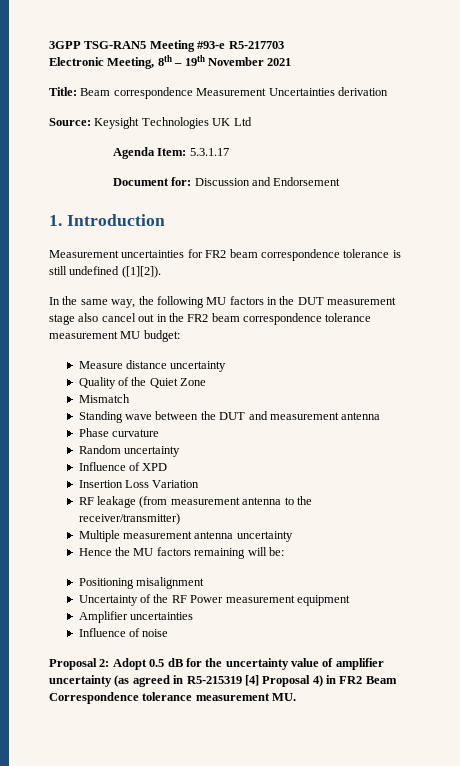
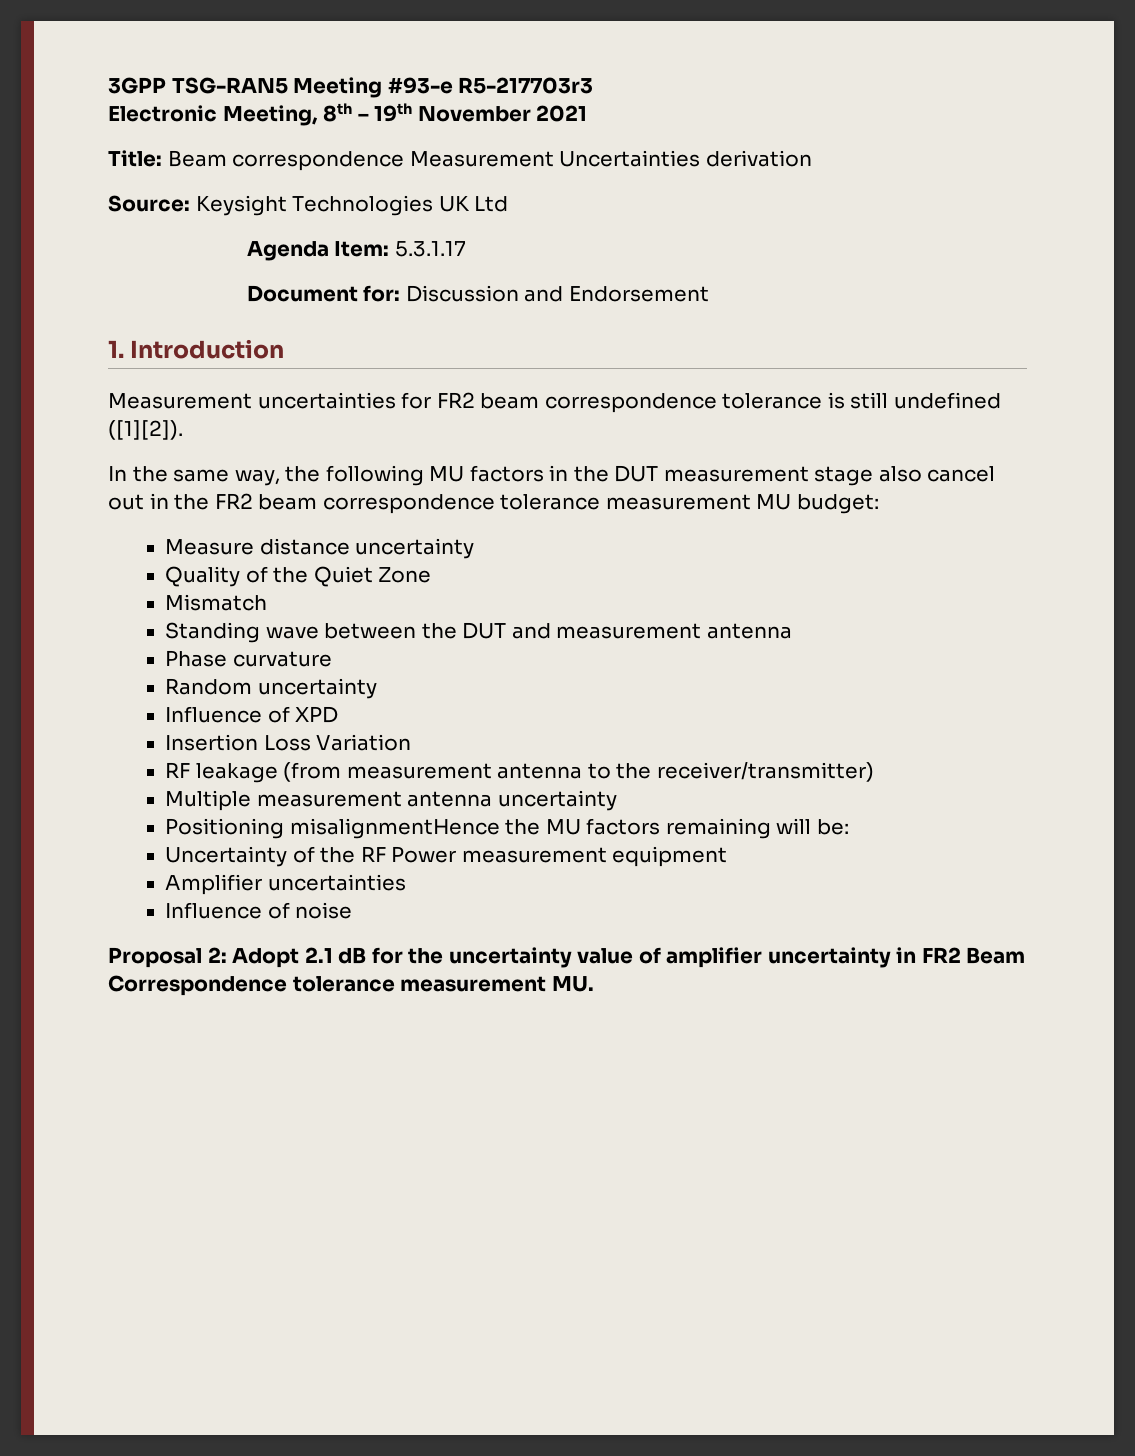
[228,41,284,49] R5-217703 -> [458,77,594,94] R5-217703r3
[78,548,112,556] Hence -> [165,818,500,839] Positioning misalignmentHence
[78,577,205,589] // Positioning misalignment -> (849, 827) none
[149,659,165,667] 0.5 -> [304,947,333,963] 2.1
[114,675,323,687] (as agreed in R5-215319 [4] Proposal 4) -> (891, 957) none

